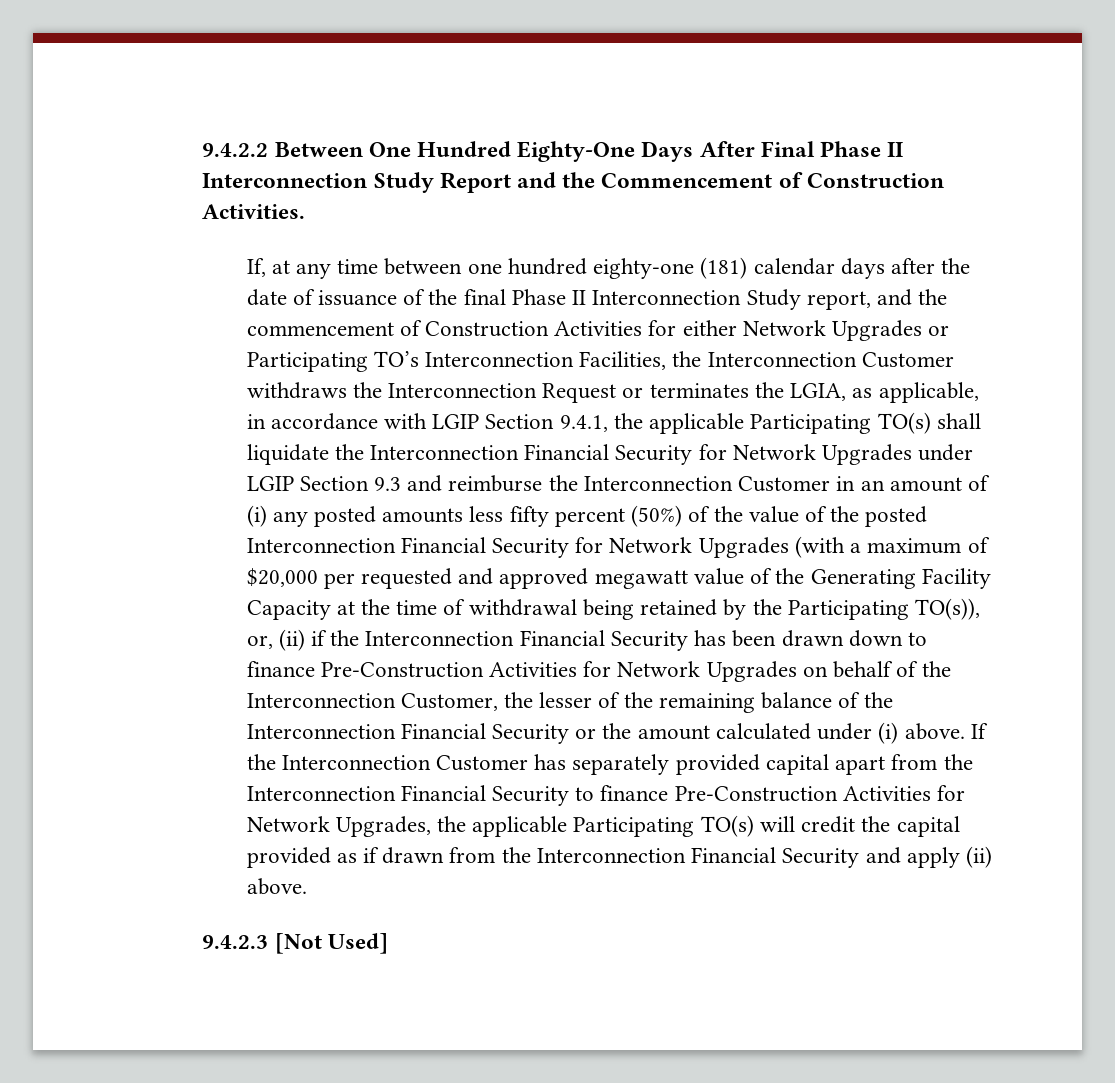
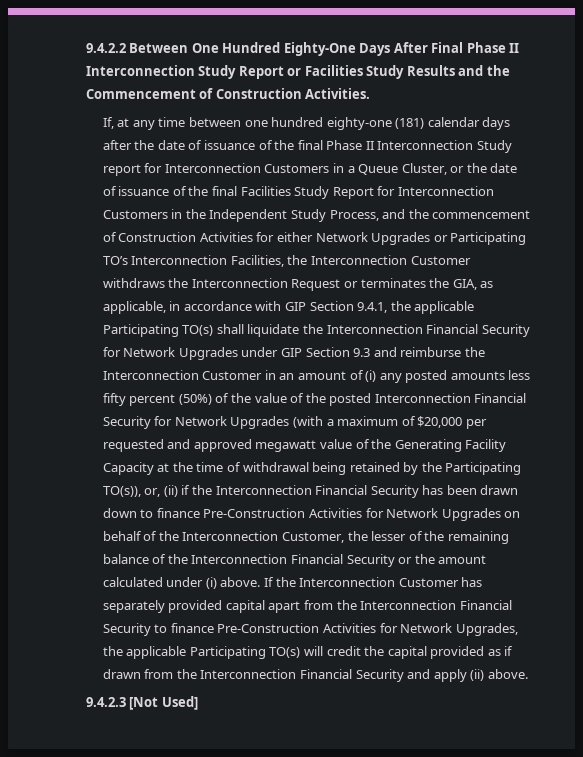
(511, 182) none -> [287,65,455,79] or Facilities Study Results
[806,291,871,310] report, -> [102,163,518,176] [102,186,494,199] [102,209,379,222] report for Interconnection Customers in a Queue Cluster, or the date of issuance of the final Facilities Study Report for Interconnection Customers in the Independent Study Process,
[790,383,847,401] LGIA, -> [452,279,477,290] GIA,
[432,414,480,429] LGIP -> [284,302,306,311] GIP
[246,476,294,491] LGIP -> [280,348,302,357] GIP

